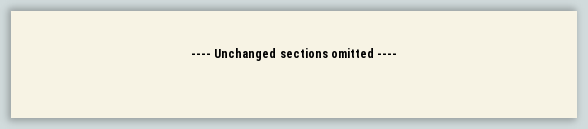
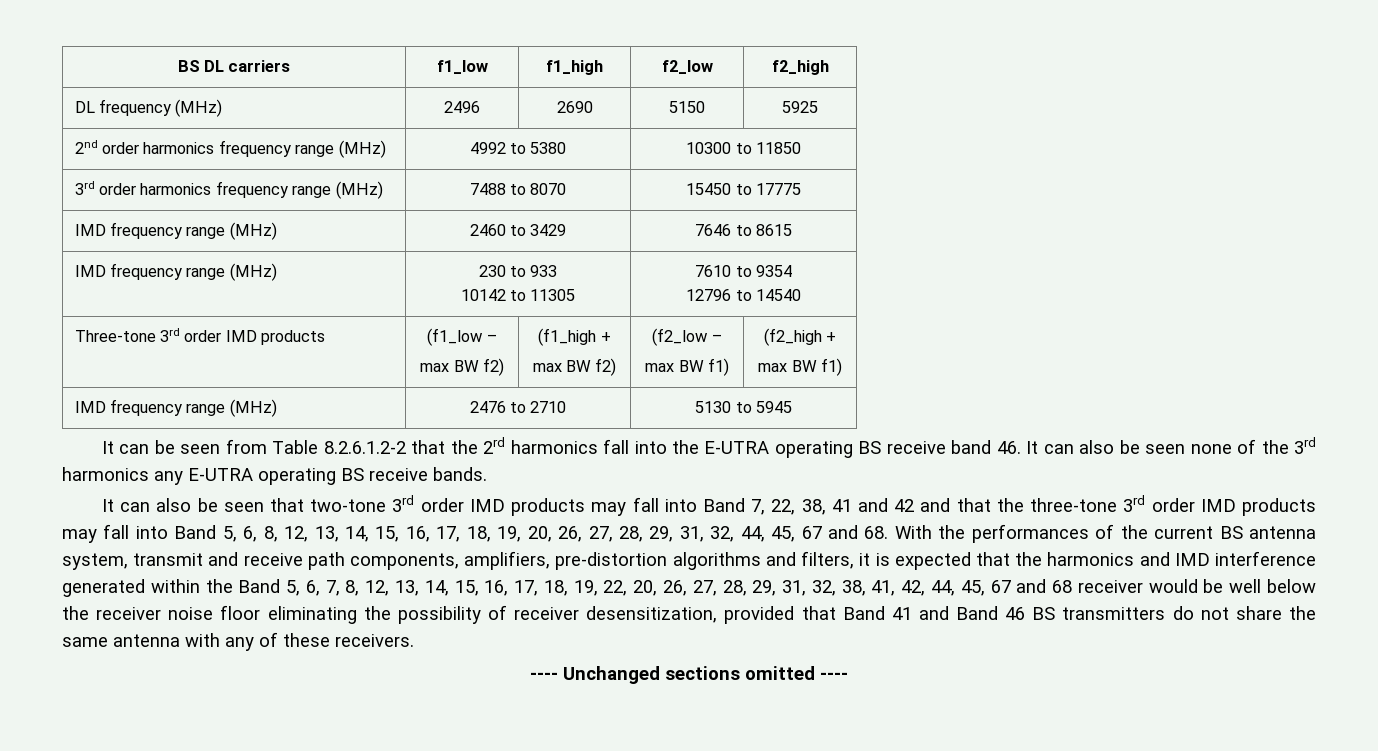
(190, 55) none -> [177,60,291,72] [436,60,488,74] [546,60,603,75] [661,60,713,74] [771,60,829,75] [74,99,223,117] [444,101,480,113] [556,101,593,113] [669,101,705,113] [782,101,818,113] [74,140,386,158] [469,142,567,154] [686,142,801,154] [74,181,383,199] [469,183,567,195] [686,183,801,195] [74,222,277,240] [469,224,567,236] [695,224,792,236] [74,263,277,281] [478,265,558,277] [460,289,576,301] [695,265,792,277] [686,289,801,301] [74,328,326,345] [427,328,497,346] [420,358,504,376] [538,328,611,346] [532,358,617,376] [652,328,722,346] [645,358,729,376] [763,328,837,346] [758,358,842,376] [74,399,277,417] [469,401,567,413] [695,401,792,413] [101,437,1317,458] [62,467,487,485] [101,495,1317,516] [62,524,1317,543] [62,551,1316,570] [62,579,1317,597] [62,605,1317,624] [62,632,414,651] BS DL carriers | f1_low | f1_high | f2_low | f2_high // DL frequency (MHz) | 2496 | 2690 | 5150 | 5925 // 2nd order harmonics frequency range (MHz) | 4992 to 5380 | 10300 to 11850 // 3rd order harmonics frequency range (MHz) | 7488 to 8070 | 15450 to 17775 // IMD frequency range (MHz) | 2460 to 3429 | 7646 to 8615 // IMD frequency range (MHz) | 230 to 933 // 10142 to 11305 | 7610 to 9354 // 12796 to 14540 // Three-tone 3rd order IMD products | (f1_low – // max BW f2) | (f1_high + // max BW f2) | (f2_low – // max BW f1) | (f2_high + // max BW f1) // IMD frequency range (MHz) | 2476 to 2710 | 5130 to 5945 // It can be seen from Table 8.2.6.1.2-2 that the 2rd harmonics fall into the E-UTRA operating BS receive band 46. It can also be seen none of the 3rd harmonics any E-UTRA operating BS receive bands. // It can also be seen that two-tone 3rd order IMD products may fall into Band 7, 22, 38, 41 and 42 and that the three-tone 3rd order IMD products may fall into Band 5, 6, 8, 12, 13, 14, 15, 16, 17, 18, 19, 20, 26, 27, 28, 29, 31, 32, 44, 45, 67 and 68. With the performances of the current BS antenna system, transmit and receive path components, amplifiers, pre-distortion algorithms and filters, it is expected that the harmonics and IMD interference generated within the Band 5, 6, 7, 8, 12, 13, 14, 15, 16, 17, 18, 19, 22, 20, 26, 27, 28, 29, 31, 32, 38, 41, 42, 44, 45, 67 and 68 receiver would be well below the receiver noise floor eliminating the possibility of receiver desensitization, provided that Band 41 and Band 46 BS transmitters do not share the same antenna with any of these receivers. //

